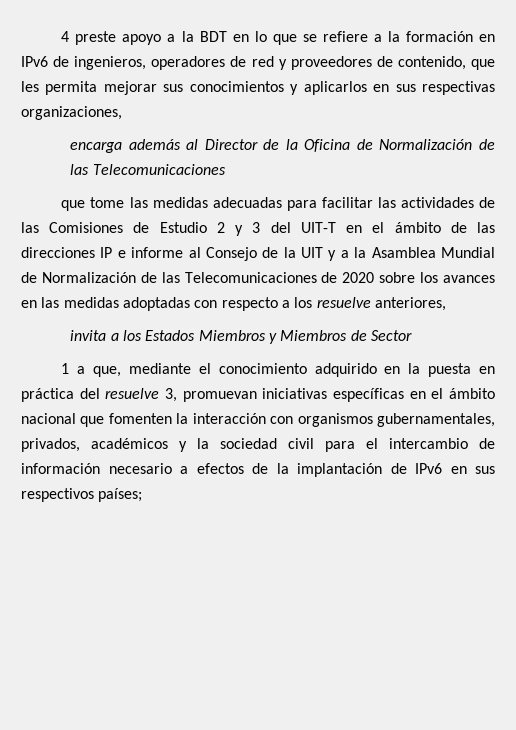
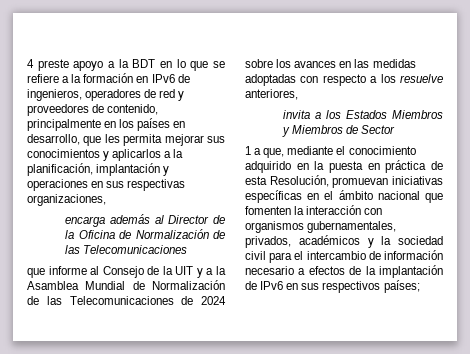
(466, 63) none -> [27,118,186,131] [27,134,80,145] principalmente en los países en desarrollo,
(367, 88) none -> [164,149,184,158] [27,163,170,176] [27,179,88,191] a la planificación, implantación y operaciones
[90,197,496,211] [21,222,495,236] [21,247,126,258] tome las medidas adecuadas para facilitar las actividades de las Comisiones de Estudio 2 y 3 del UIT-T en el ámbito de las direcciones IP e -> (45, 273) none
[342,272,375,283] 2020 -> [201,296,226,305] 2024
[79,388,177,402] del resuelve 3, -> [431,161,443,170] [245,175,329,187] de esta Resolución,

